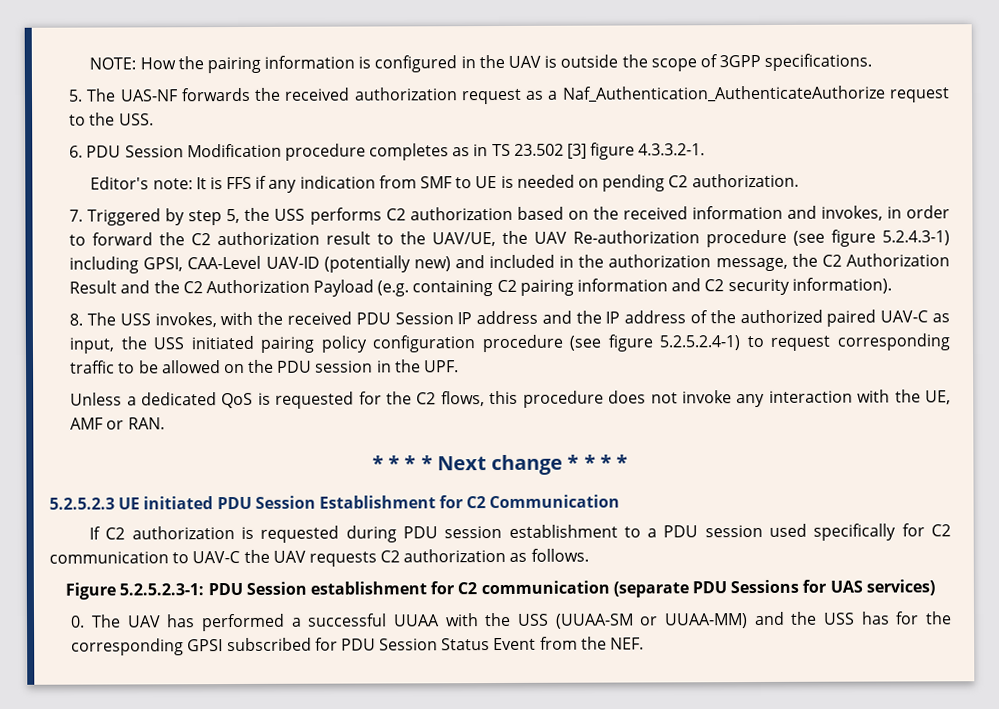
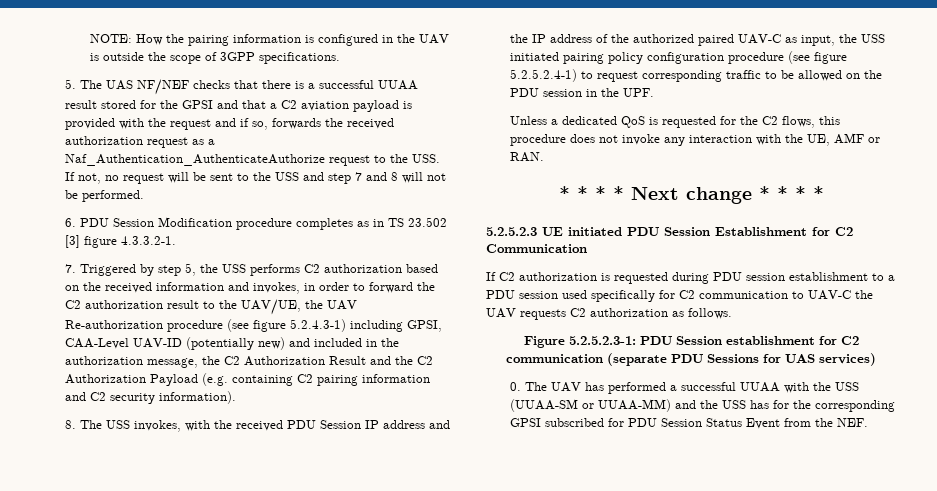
[119,89,178,102] UAS-NF -> [106,79,419,95] [65,100,413,112] [65,118,269,130] UAS NF/NEF checks that there is a successful UUAA result stored for the GPSI and that a C2 aviation payload is provided with the request and if so,
(154, 119) none -> [65,172,447,184] [65,190,145,202] If not, no request will be sent to the USS and step 7 and 8 will not be performed.
[90,173,799,193] // Editor's note: It is FFS if any indication from SMF to UE is needed on pending C2 authorization. -> (177, 240) none

